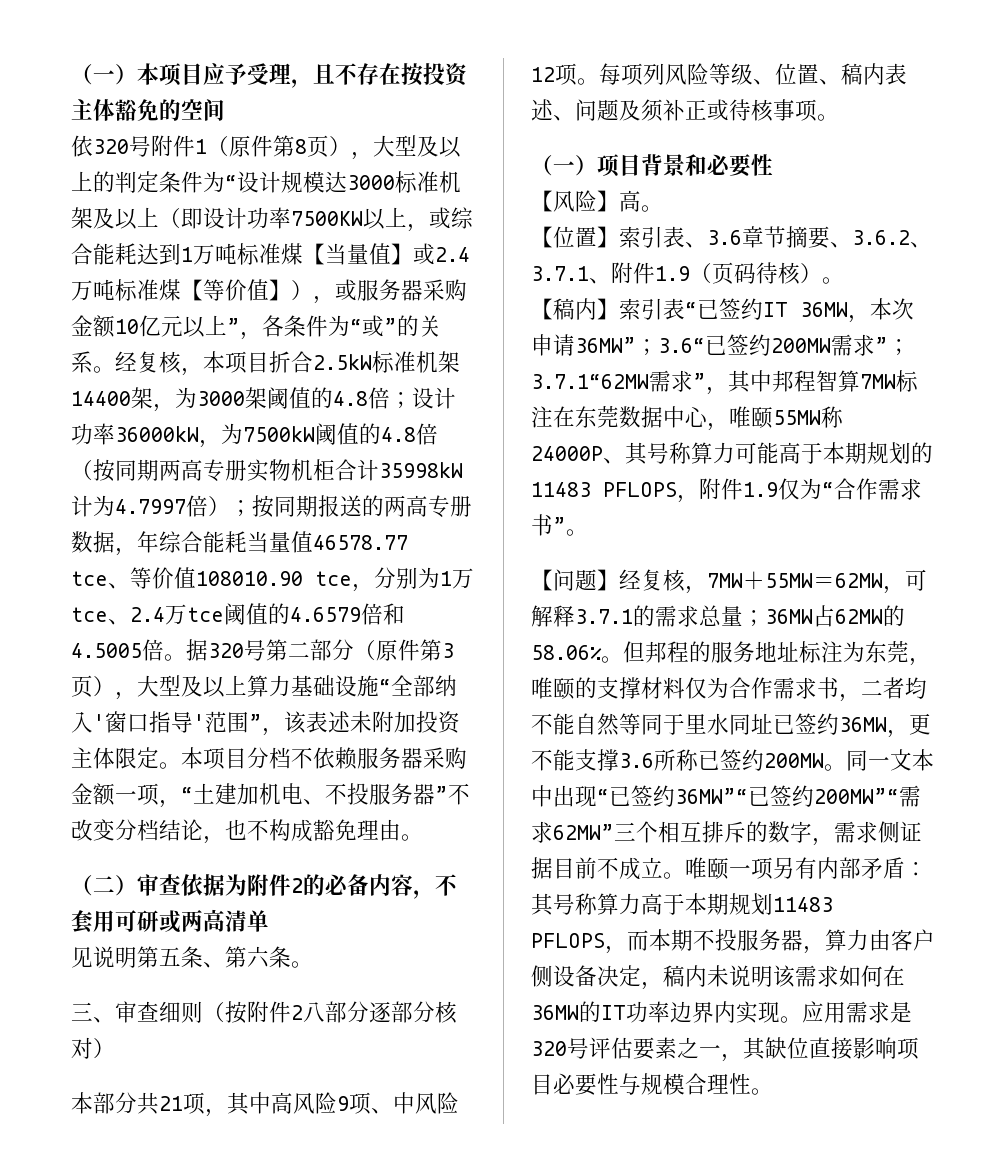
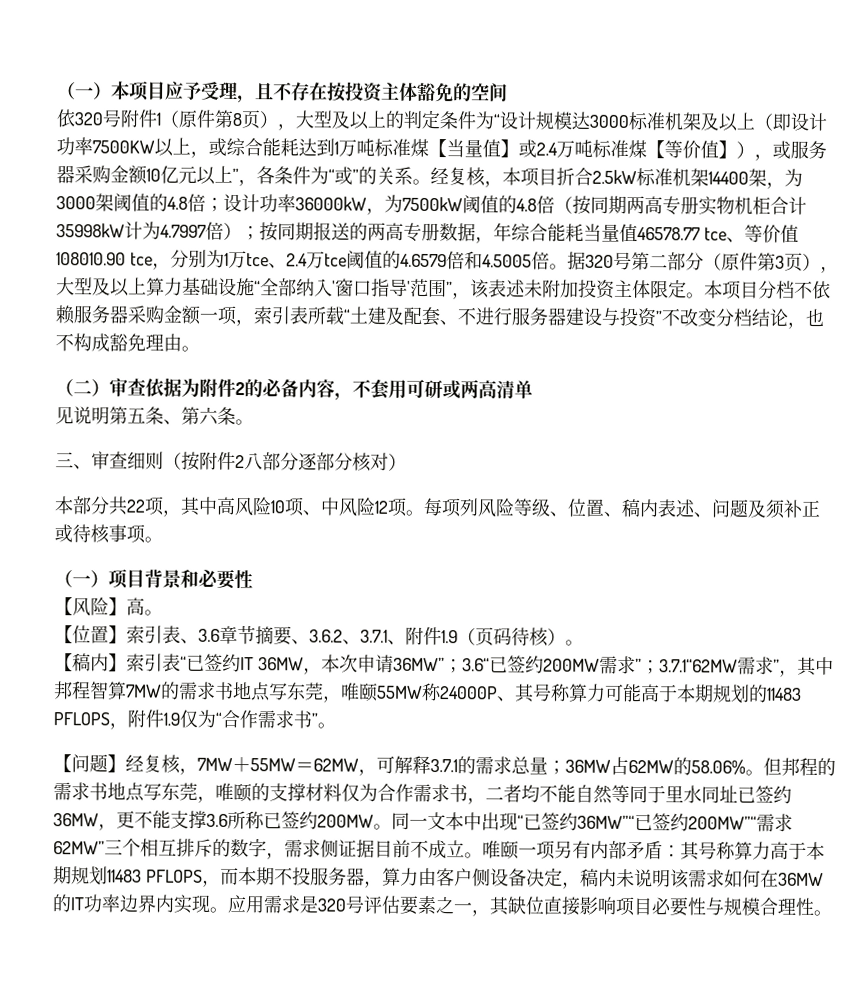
[181,783,435,805] “土建加机电、不投服务器 -> [253,306,657,328] 索引表所载“土建及配套、不进行服务器建设与投资
[159,1096,183,1111] 21 -> [126,499,146,513] 22
[337,1096,349,1111] 9 -> [270,500,286,514] 10
[896,370,919,392] [531,406,708,428] 标注在东莞数据中心 -> [160,681,324,702] 的需求书地点写东莞
[711,641,865,663] 服务地址标注为 -> [53,782,162,802] 需求书地点写

